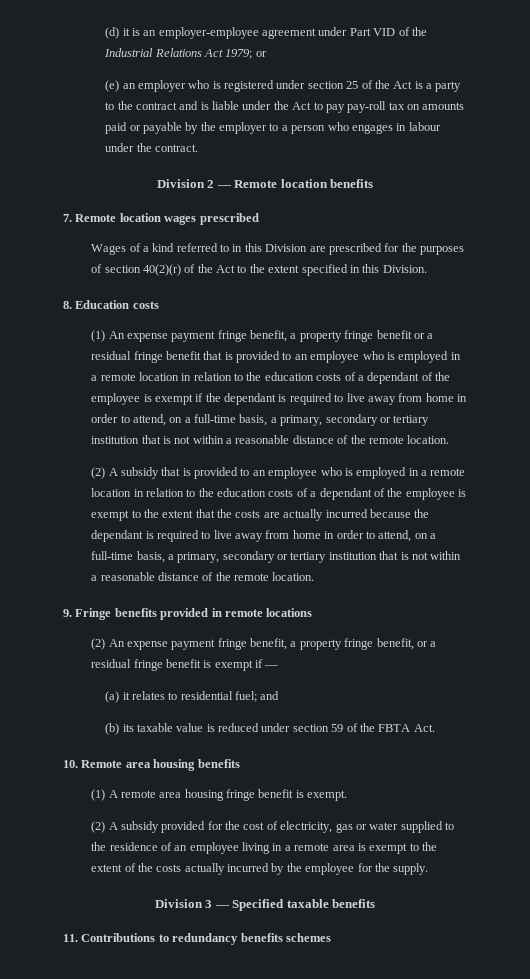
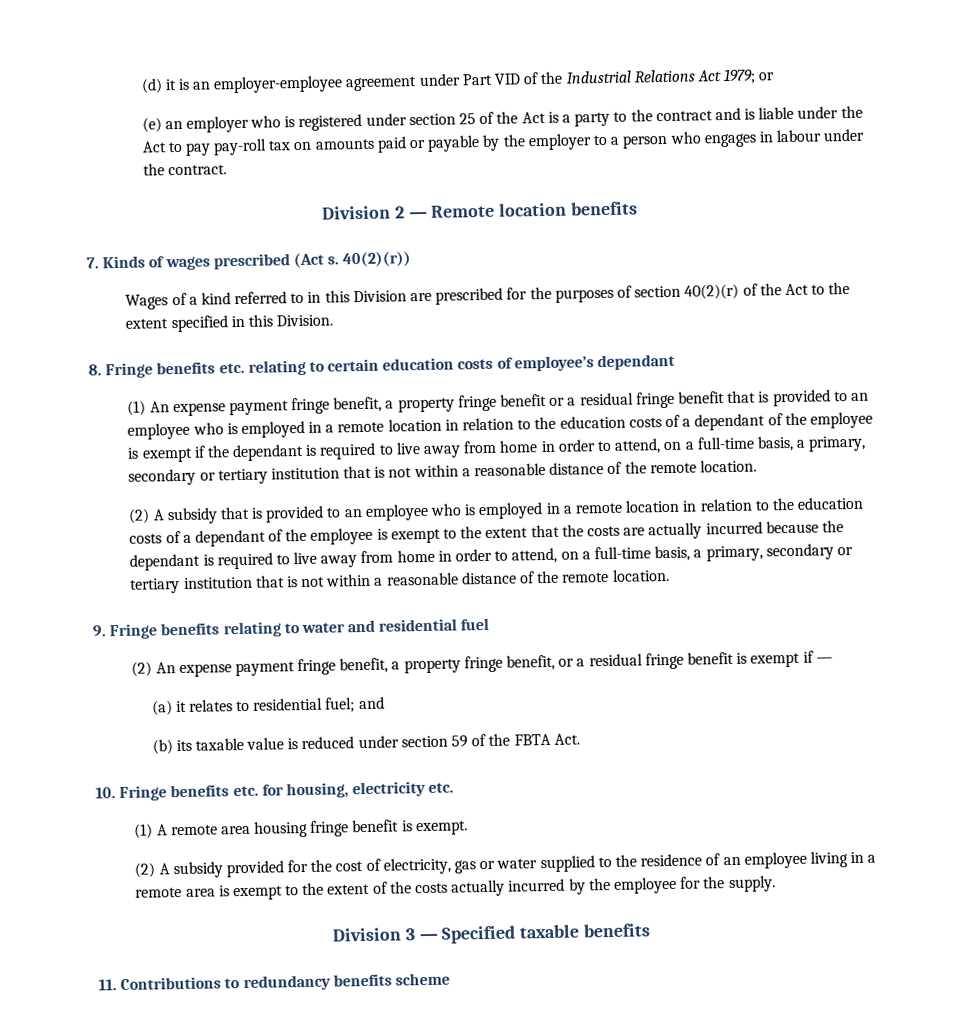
[75,213,161,222] Remote location -> [102,255,165,269] Kinds of
(259, 219) none -> [292,251,412,269] (Act s. 40(2)(r))
[75,300,159,309] Education costs -> [105,353,676,379] Fringe benefits etc. relating to certain education costs of employee’s dependant
[160,608,313,620] provided in remote locations -> [222,617,490,638] relating to water and residential fuel
[81,759,240,771] Remote area housing benefits -> [119,780,455,802] Fringe benefits etc. for housing, electricity etc.
[285,933,331,942] schemes -> [394,972,450,986] scheme

